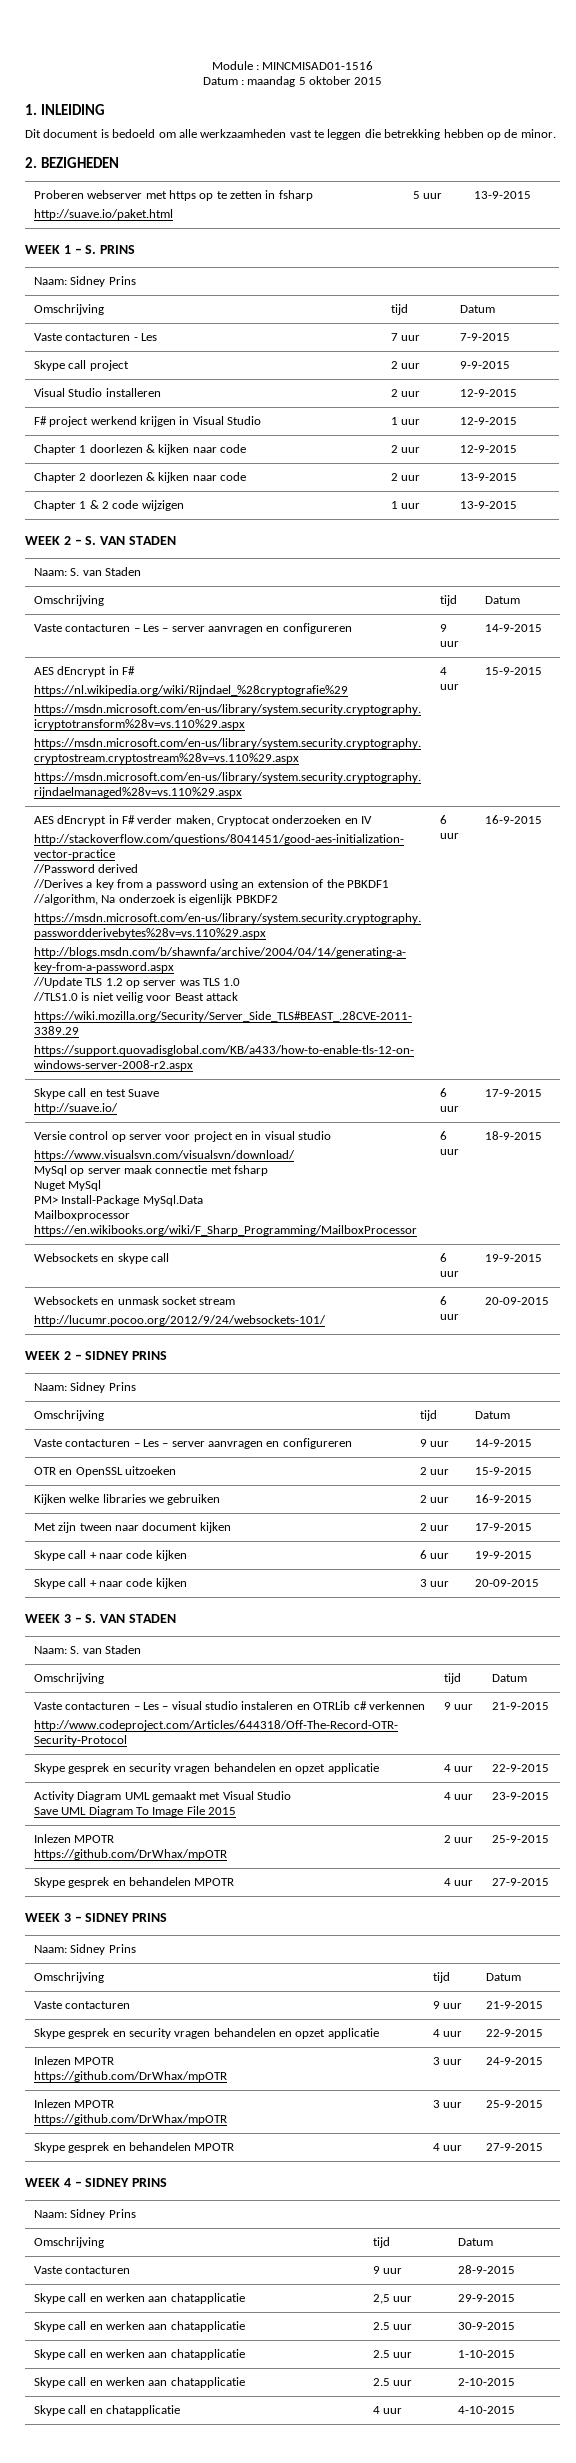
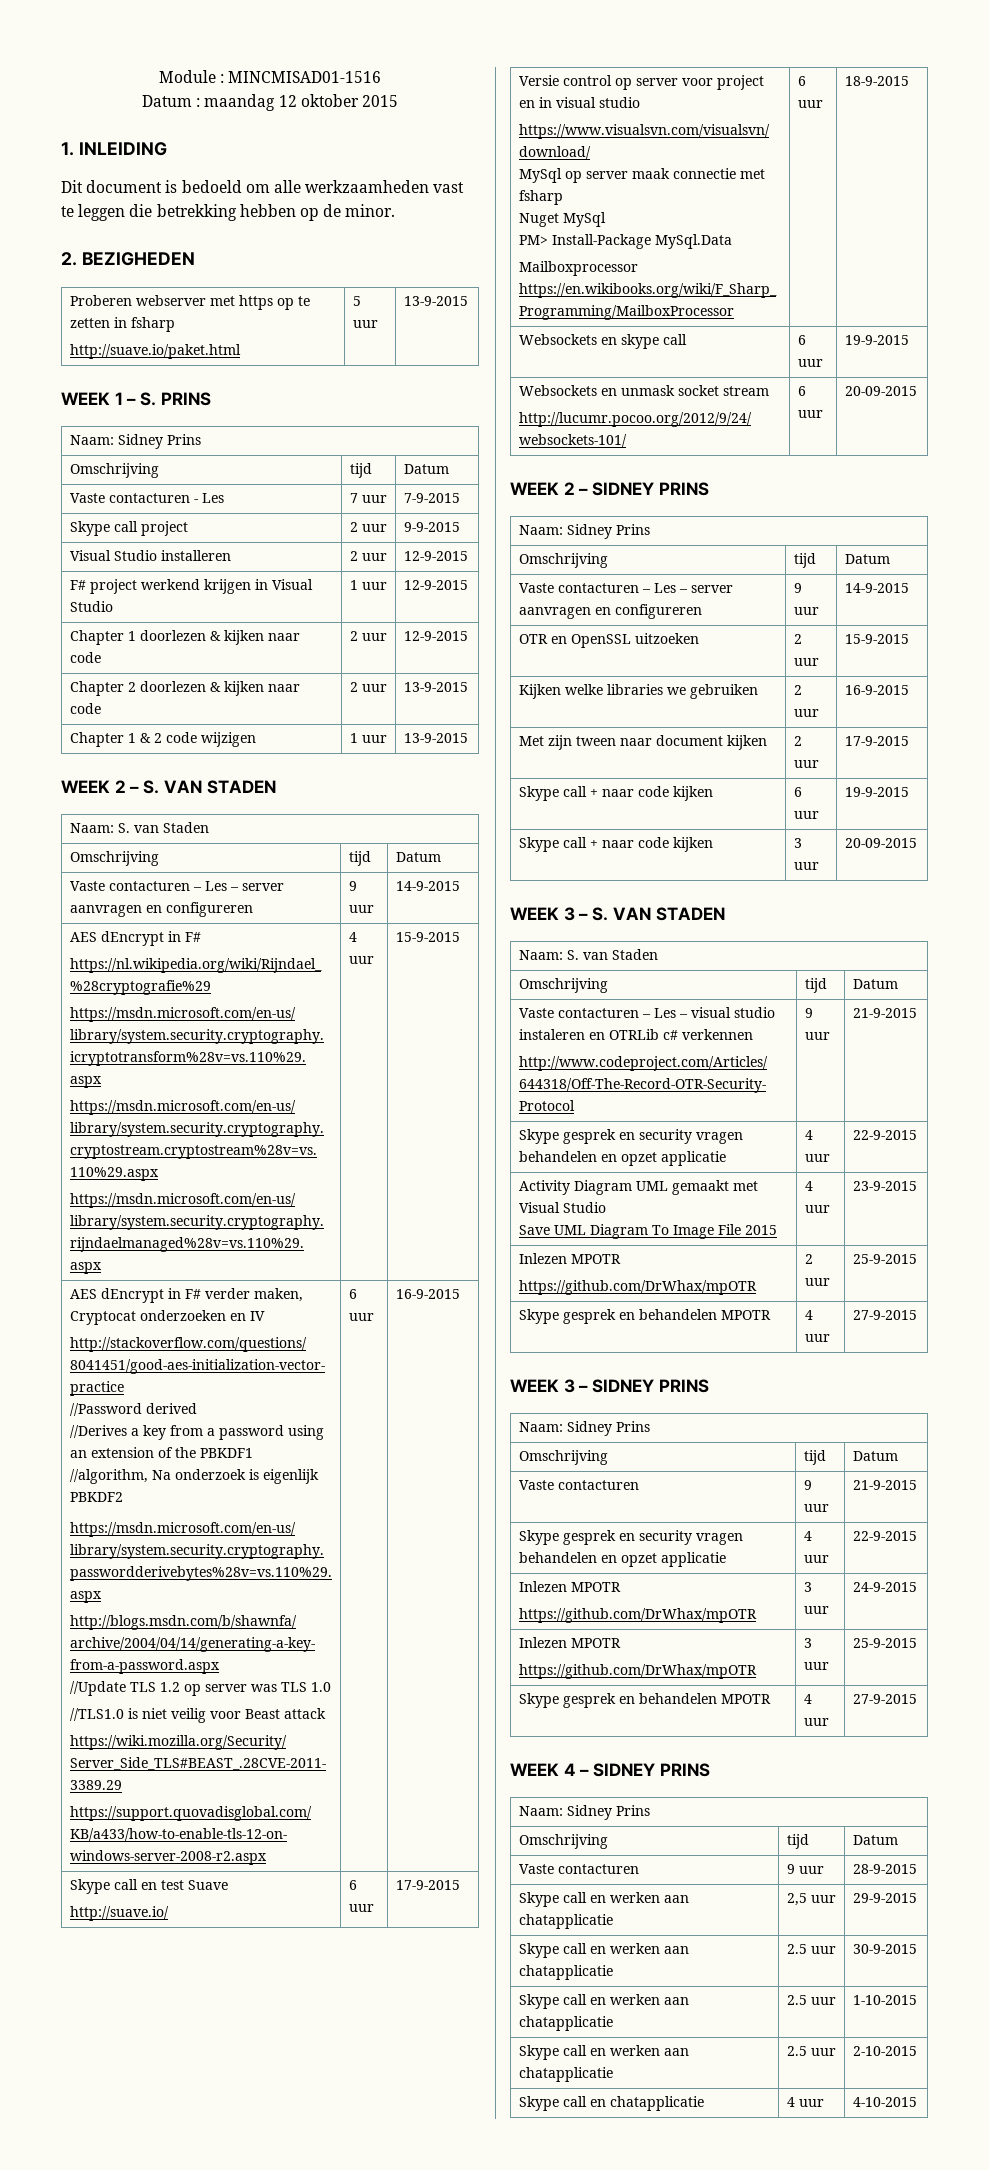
[298,77,306,85] 5 -> [278,95,297,107] 12

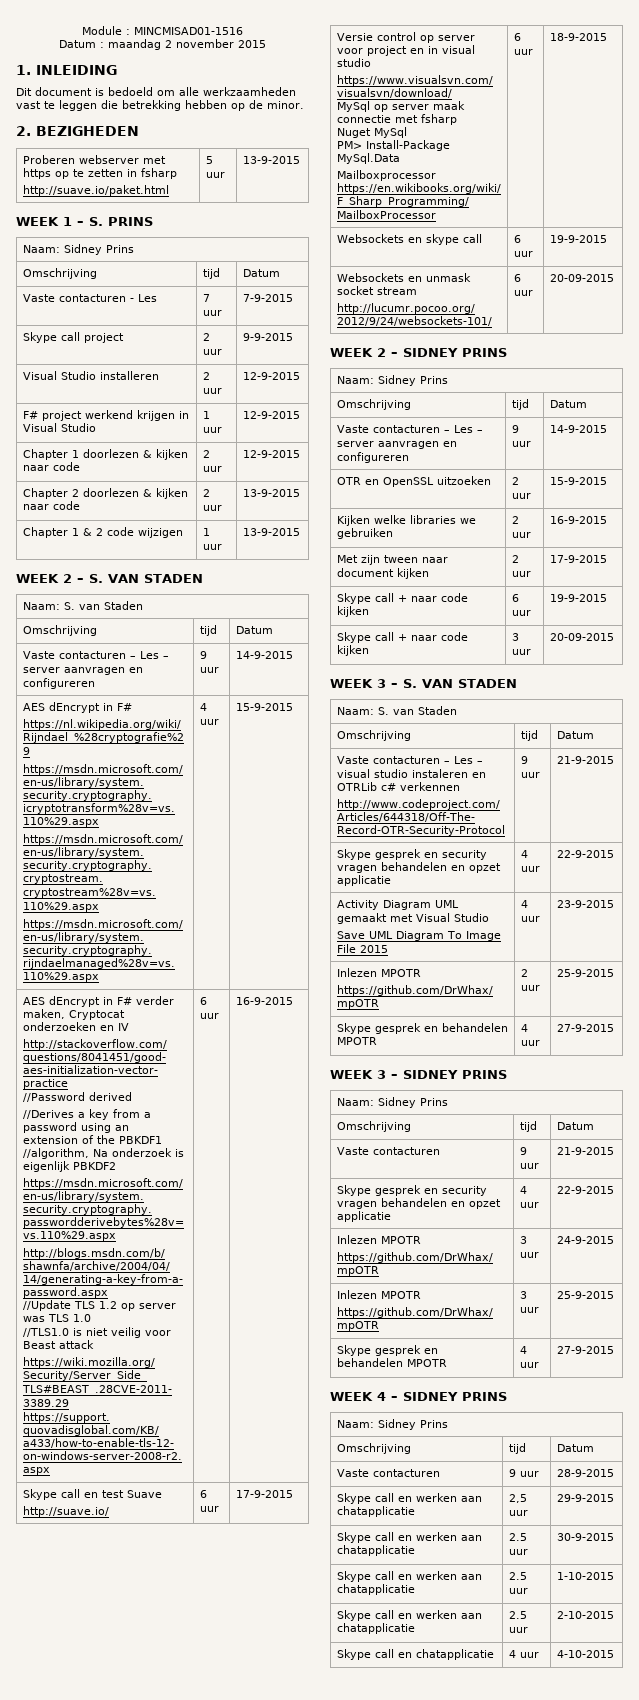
[278,94,359,107] 12 oktober -> [165,39,234,48] 2 november

